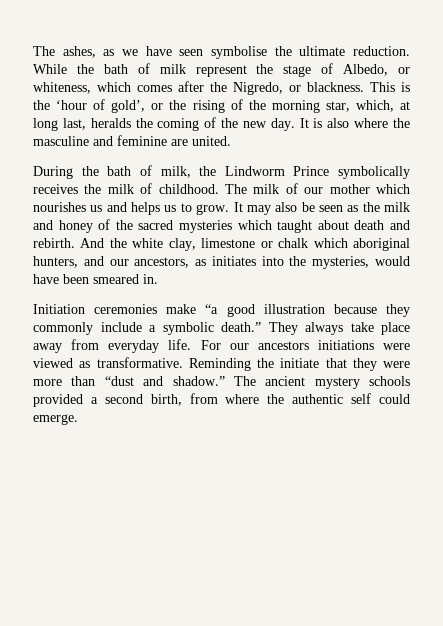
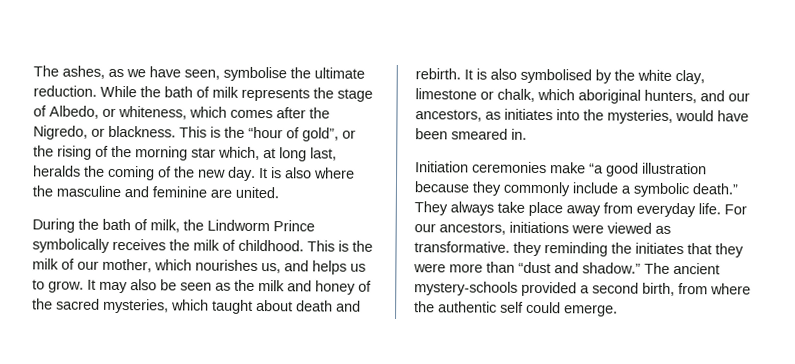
[179,49,204,56] seen -> [184,69,220,80] seen,
[195,65,247,77] represent -> [241,87,310,102] represents
[56,99,146,113] ‘hour of gold’, -> [248,126,339,142] “hour of gold”,
[325,101,350,112] star, -> [191,147,216,158] star
[225,184,248,194] The -> [307,240,373,252] This is the
[329,184,370,194] mother -> [102,258,152,273] mother,
[90,205,103,212] us -> [261,263,281,274] us,
[178,220,232,233] mysteries -> [103,298,169,314] mysteries,
[80,238,105,248] And -> [464,68,612,84] It is also symbolised by
[278,238,309,248] chalk -> [497,88,535,102] chalk,
[257,341,309,350] ancestors -> [439,222,506,235] ancestors,
[188,358,320,371] Reminding the initiate -> [513,241,684,257] they reminding the initiates
[314,376,410,389] mystery schools -> [414,281,518,296] mystery-schools

